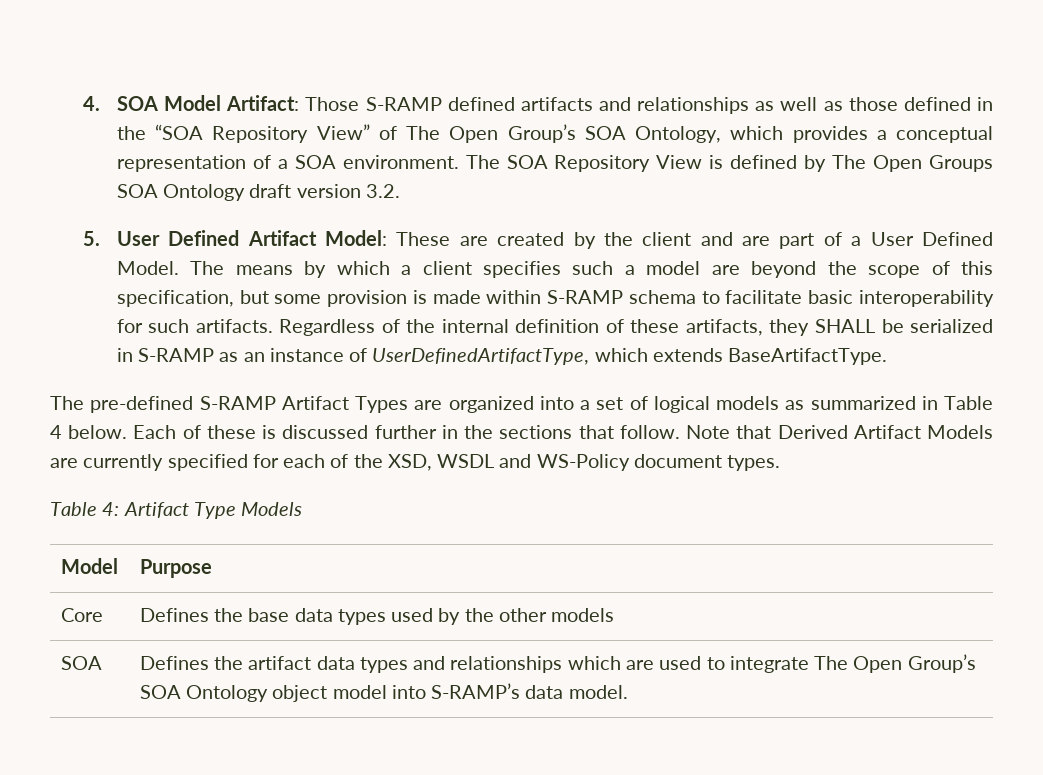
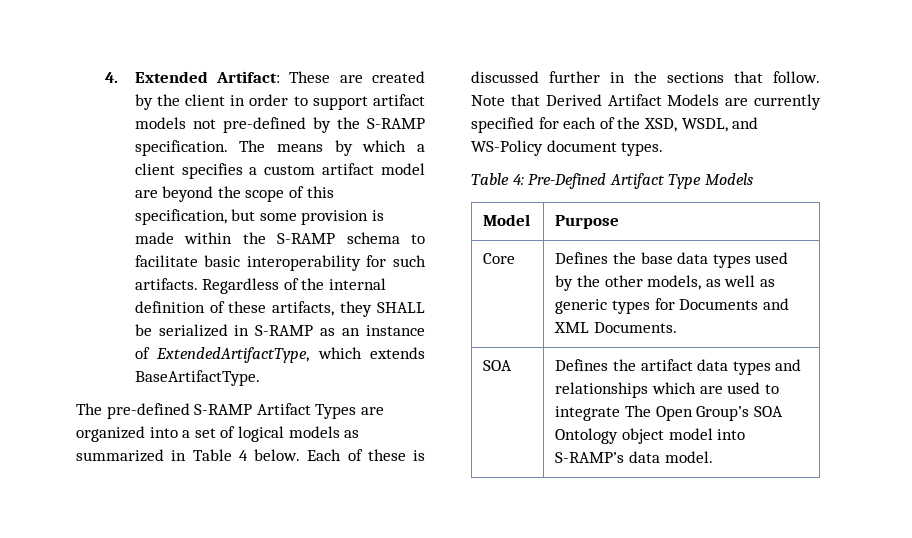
[116,95,993,114] [116,124,994,143] [116,155,994,172] [116,184,400,201] [83,230,388,246] SOA Model Artifact: Those S-RAMP defined artifacts and relationships as well as those defined in the “SOA Repository View” of The Open Group’s SOA Ontology, which provides a conceptual representation of a SOA environment. The SOA Repository View is defined by The Open Groups SOA Ontology draft version 3.2. // 5. User Defined Artifact Model: -> [134,71,281,83] Extended Artifact:
[700,232,994,249] [116,261,179,275] and are part of a User Defined Model. -> [230,94,426,110] [134,117,425,133] [134,140,228,156] in order to support artifact models not pre-defined by the S-RAMP specification.
[572,261,635,275] such a -> [249,163,375,175] a custom artifact
(542, 297) none -> [242,232,266,244] the
[372,348,590,365] UserDefinedArtifactType, -> [156,347,310,363] ExtendedArtifactType,
[437,454,495,468] WSDL -> [681,118,728,132] WSDL,
(120, 509) none -> [528,173,607,189] Pre-Defined
[551,608,615,622] models -> [647,275,775,290] [555,298,789,314] [554,322,677,333] models, as well as generic types for Documents and XML Documents.

